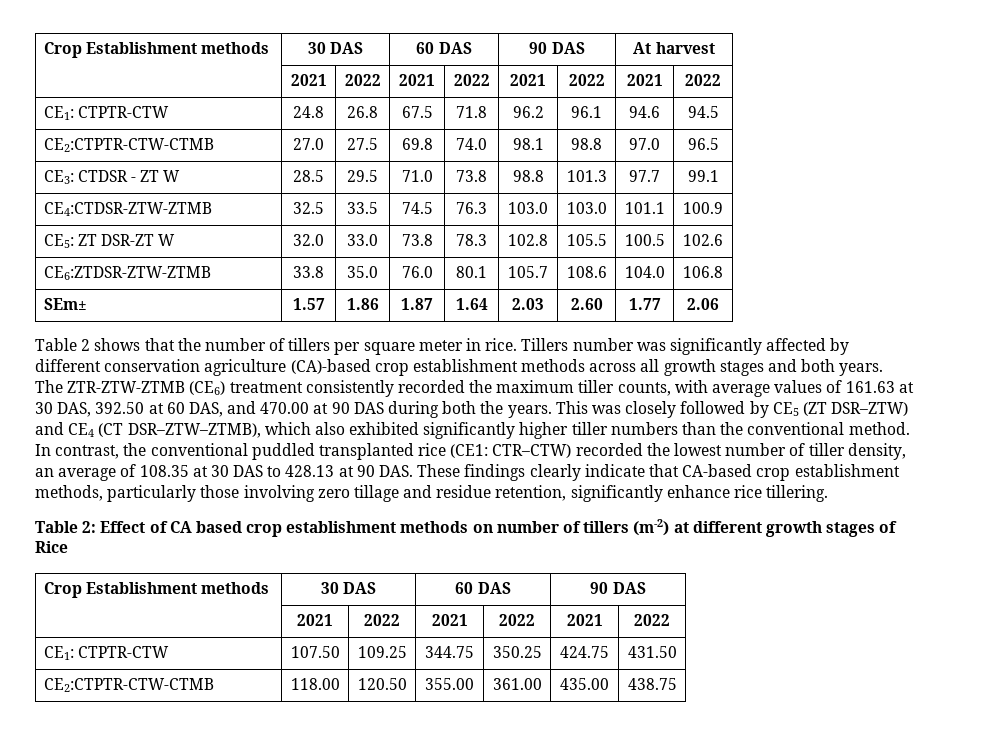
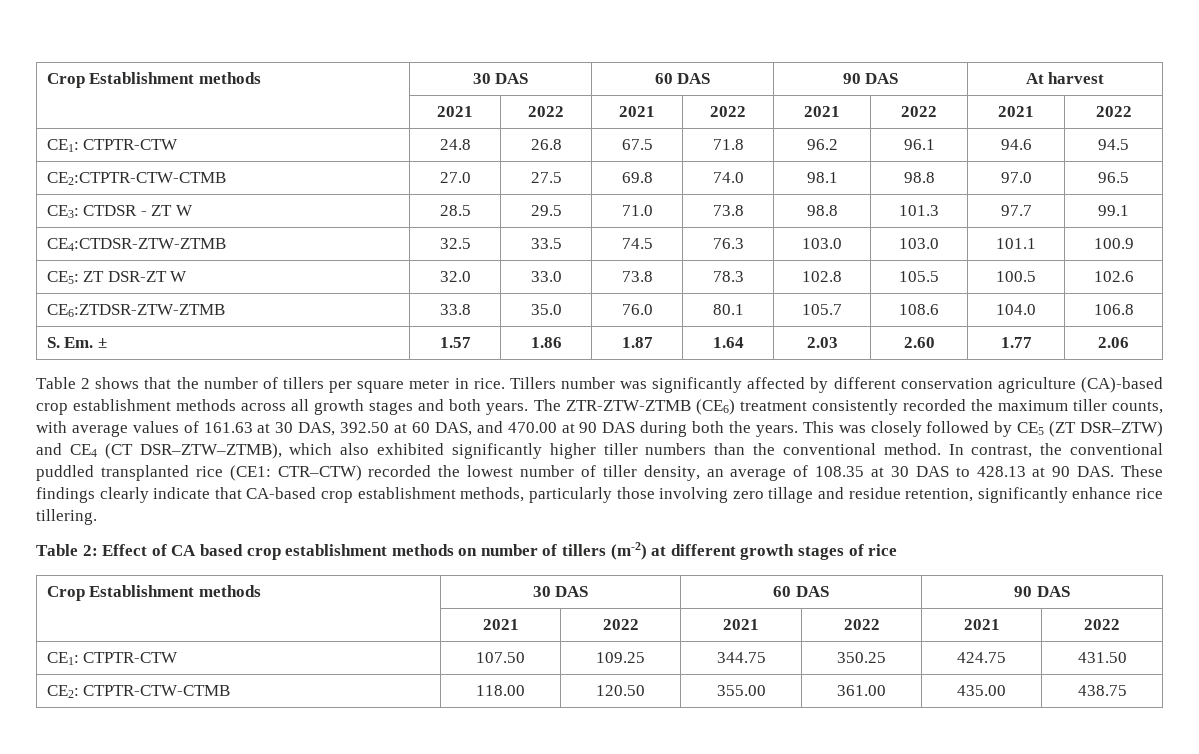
[43,298,87,310] SEm± -> [46,337,107,348] S. Em. ±
[35,541,68,553] Rice -> [868,544,898,556] rice
[43,678,214,692] CE2:CTPTR-CTW-CTMB -> [46,685,231,698] CE2: CTPTR-CTW-CTMB

